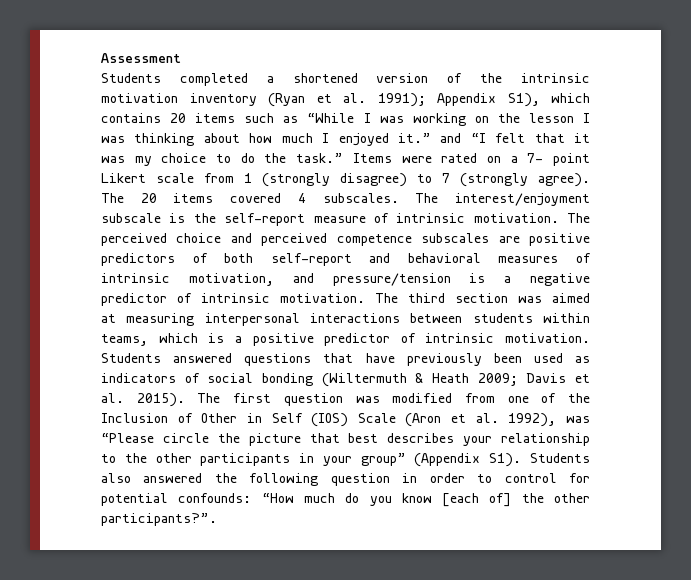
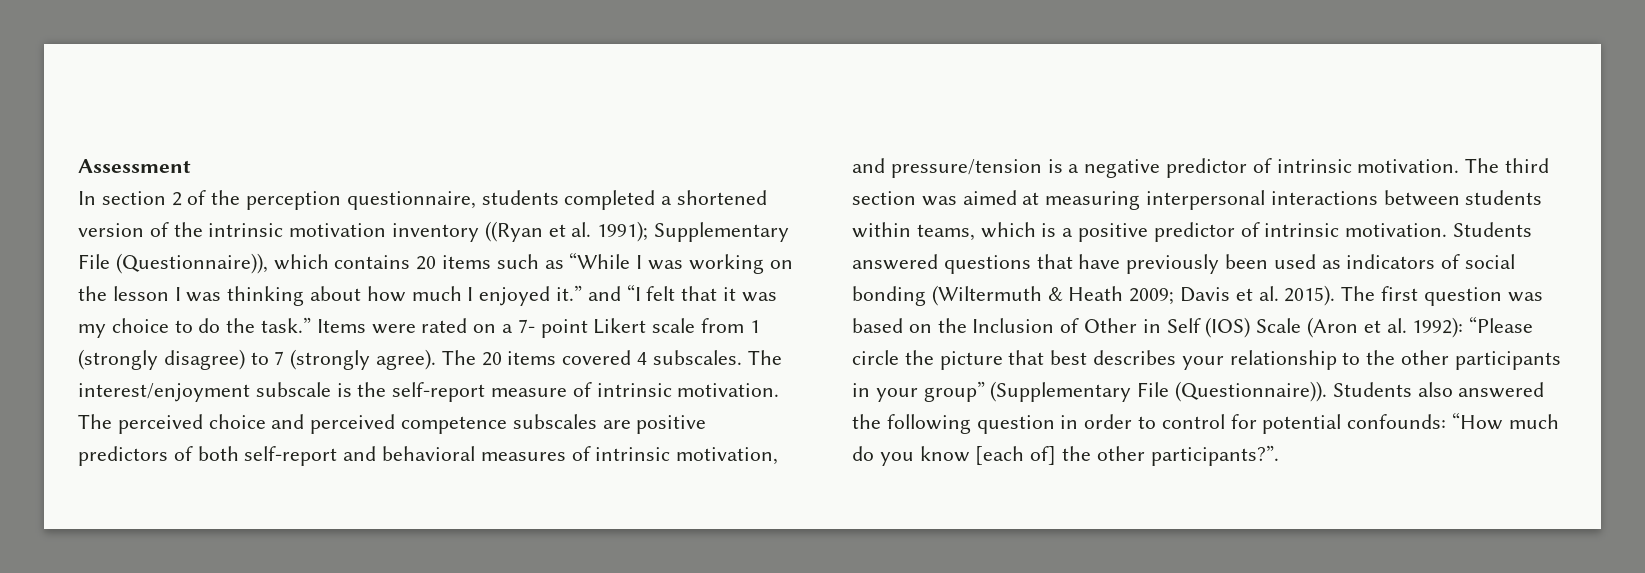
[101,73,161,83] Students -> [78,190,559,210] In section 2 of the perception questionnaire, students
[268,93,305,107] (Ryan -> [484,221,543,242] ((Ryan
[437,93,540,107] Appendix S1), -> [654,222,790,242] [78,253,268,274] Supplementary File (Questionnaire)),
[392,393,557,403] modified from one of -> [852,318,932,333] based on
[508,413,590,427] 1992), was -> [1412,317,1464,338] 1992):
[414,453,522,467] (Appendix S1). -> [990,381,1328,402] (Supplementary File (Questionnaire)).

